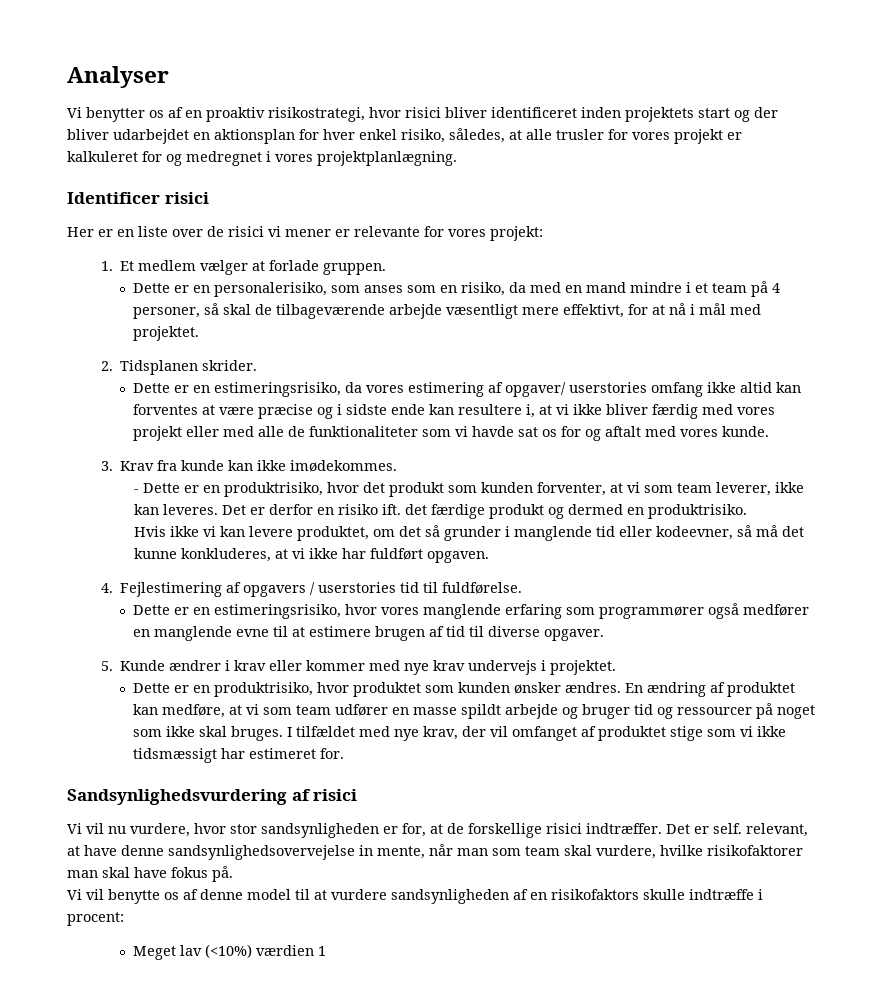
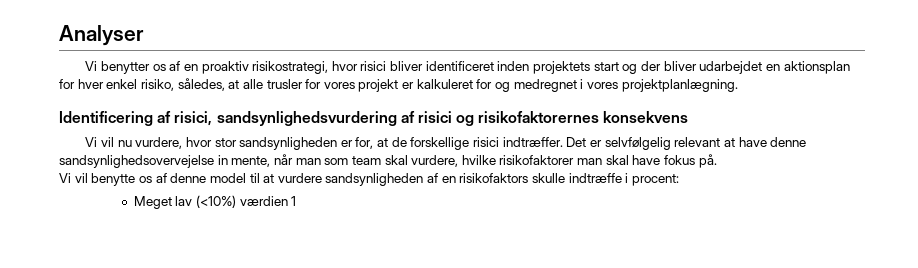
[67,192,209,204] [67,226,543,241] [100,260,386,275] [133,281,781,297] [133,303,762,319] [133,326,200,341] [100,360,257,375] [133,382,802,397] [133,404,776,419] [133,426,770,441] [100,460,397,472] [134,482,805,497] [134,504,748,519] [134,525,805,541] [134,548,490,563] [100,582,522,597] [133,603,810,619] [133,626,605,641] [100,660,616,675] [133,682,796,697] [133,703,816,719] [133,726,787,741] [133,748,345,763] [67,789,287,805] Identificer risici // Her er en liste over de risici vi mener er relevante for vores projekt: // 1. Et medlem vælger at forlade gruppen. // Dette er en personalerisiko, som anses som en risiko, da med en mand mindre i et team på 4 personer, så skal de tilbageværende arbejde væsentligt mere effektivt, for at nå i mål med projektet. // 2. Tidsplanen skrider. // Dette er en estimeringsrisiko, da vores estimering af opgaver/ userstories omfang ikke altid kan forventes at være præcise og i sidste ende kan resultere i, at vi ikke bliver færdig med vores projekt eller med alle de funktionaliteter som vi havde sat os for og aftalt med vores kunde. // 3. Krav fra kunde kan ikke imødekommes. // - Dette er en produktrisiko, hvor det produkt som kunden forventer, at vi som team leverer, ikke kan leveres. Det er derfor en risiko ift. det færdige produkt og dermed en produktrisiko. // Hvis ikke vi kan levere produktet, om det så grunder i manglende tid eller kodeevner, så må det kunne konkluderes, at vi ikke har fuldført opgaven. // 4. Fejlestimering af opgavers / userstories tid til fuldførelse. // Dette er en estimeringsrisiko, hvor vores manglende erfaring som programmører også medfører en manglende evne til at estimere brugen af tid til diverse opgaver. // 5. Kunde ændrer i krav eller kommer med nye krav undervejs i projektet. // Dette er en produktrisiko, hvor produktet som kunden ønsker ændres. En ændring af produktet kan medføre, at vi som team udfører en masse spildt arbejde og bruger tid og ressourcer på noget som ikke skal bruges. I tilfældet med nye krav, der vil omfanget af produktet stige som vi ikke tidsmæssigt har estimeret for. // Sandsynlighedsvurdering -> [59,111,397,126] Identificering af risici, sandsynlighedsvurdering
(358, 795) none -> [456,111,689,126] og risikofaktorernes konsekvens
[713,823,808,837] self. relevant, -> [604,137,721,150] selvfølgelig relevant

